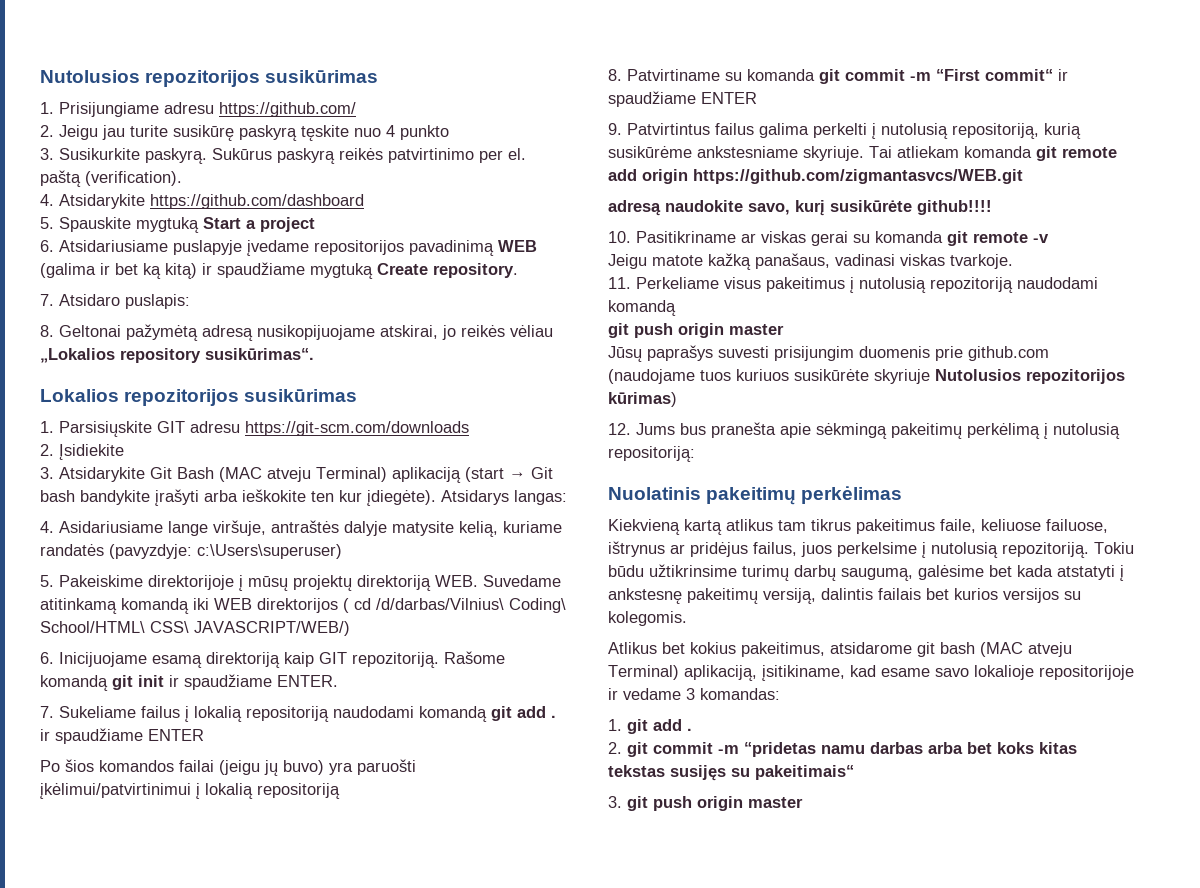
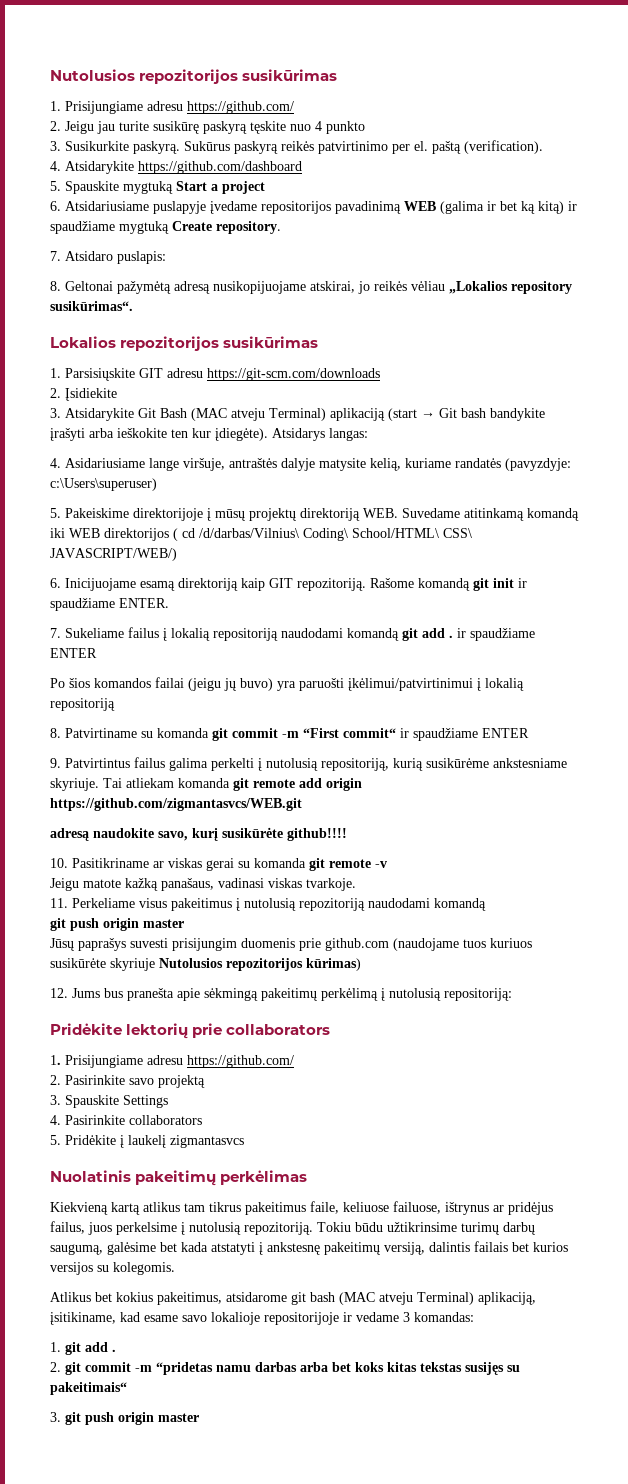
(695, 454) none -> [50,1023,331,1039] [50,1055,294,1068] [50,1075,205,1088] [50,1095,168,1108] [50,1115,202,1125] [50,1135,244,1148] // Pridėkite lektorių prie collaborators // 1. Prisijungiame adresu https://github.com/ // 2. Pasirinkite savo projektą // 3. Spauskite Settings // 4. Pasirinkite collaborators // 5. Pridėkite į laukelį zigmantasvcs

